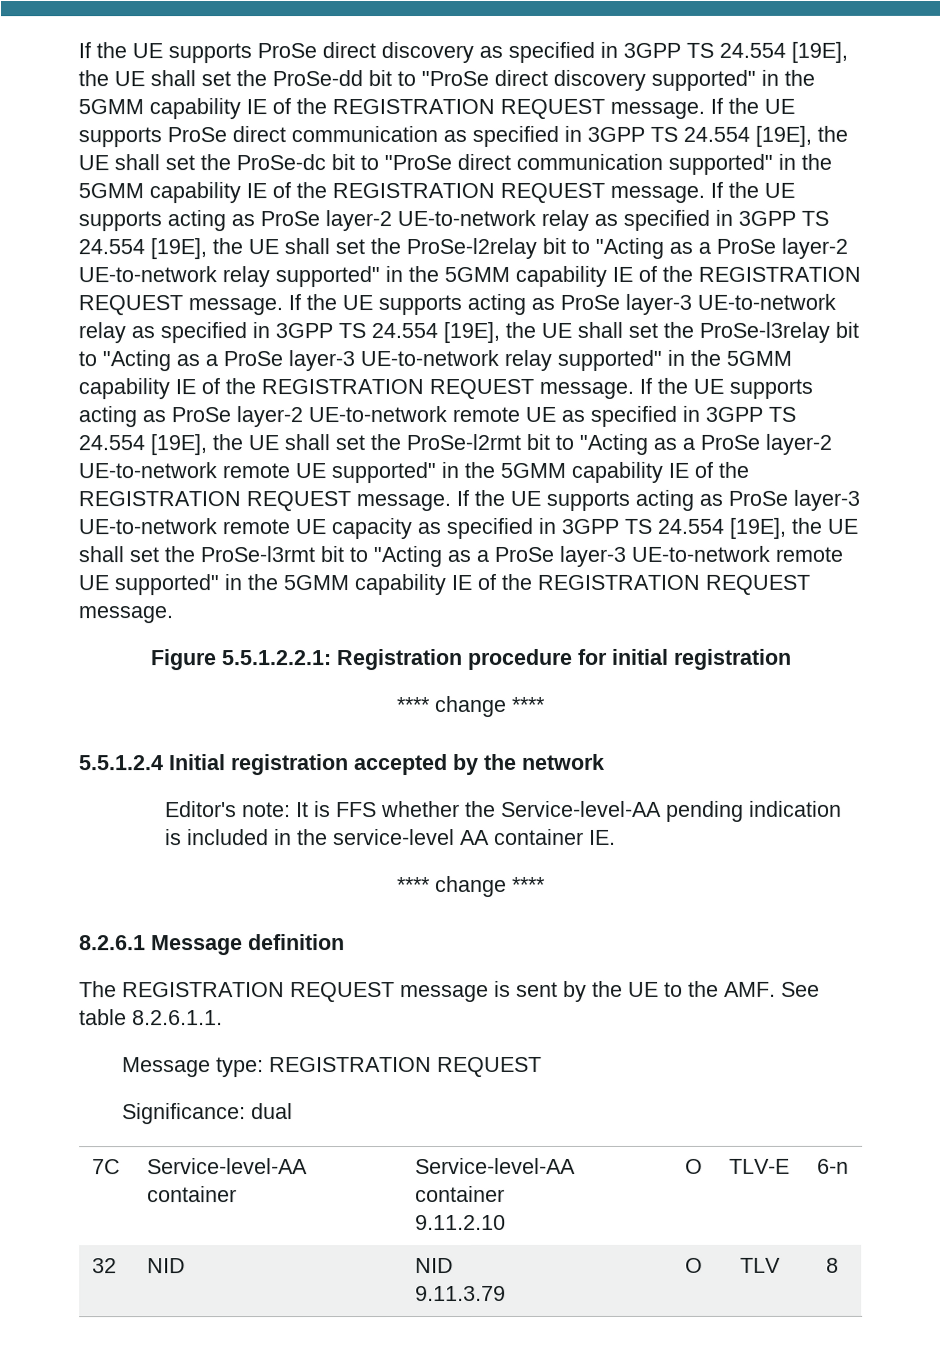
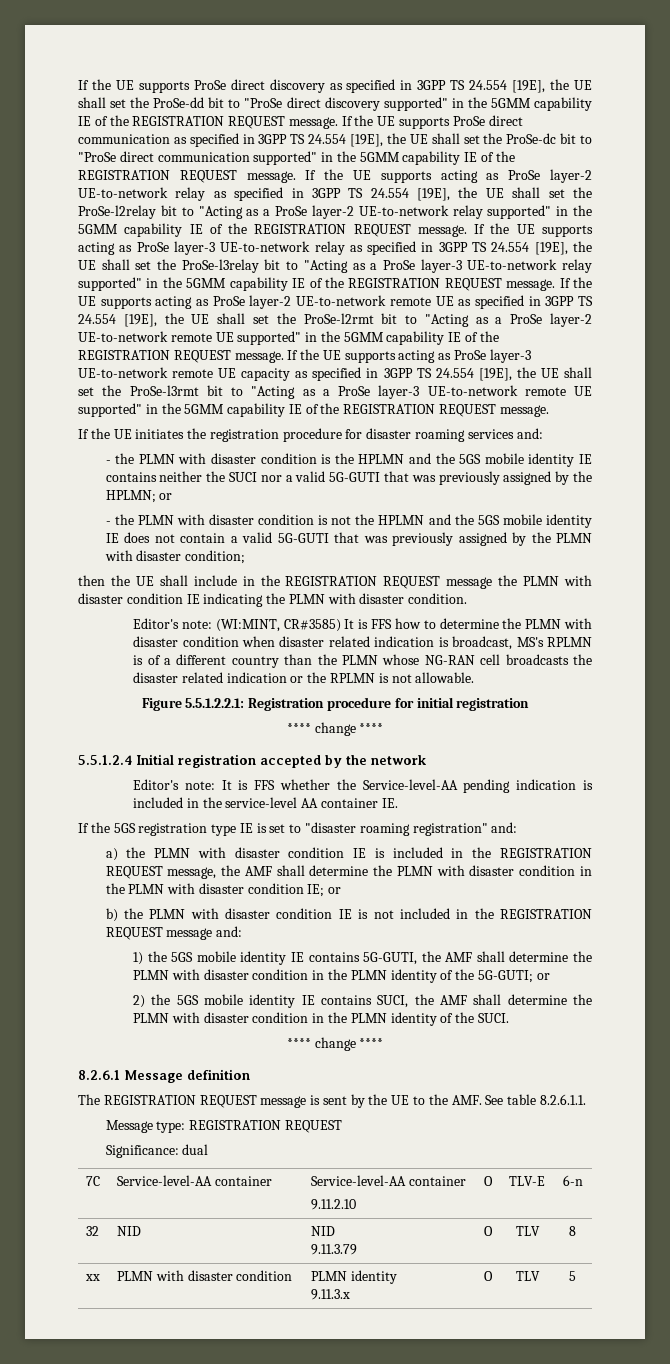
(173, 615) none -> [78,428,543,442] [105,453,592,467] [105,471,593,485] [105,490,173,503] [105,514,592,528] [105,532,593,546] [104,550,246,564] [78,575,592,589] [78,593,468,607] [133,618,593,632] [133,636,592,650] [133,654,593,668] [133,672,475,683] // If the UE initiates the registration procedure for disaster roaming services and: // - the PLMN with disaster condition is the HPLMN and the 5GS mobile identity IE contains neither the SUCI nor a valid 5G-GUTI that was previously assigned by the HPLMN; or // - the PLMN with disaster condition is not the HPLMN and the 5GS mobile identity IE does not contain a valid 5G-GUTI that was previously assigned by the PLMN with disaster condition; // then the UE shall include in the REGISTRATION REQUEST message the PLMN with disaster condition IE indicating the PLMN with disaster condition. // Editor's note: (WI:MINT, CR#3585) It is FFS how to determine the PLMN with disaster condition when disaster related indication is broadcast, MS's RPLMN is of a different country than the PLMN whose NG-RAN cell broadcasts the disaster related indication or the RPLMN is not allowable.
(616, 837) none -> [78,822,518,836] [105,847,593,861] [105,865,592,879] [105,883,342,897] [105,908,593,922] [105,926,243,940] [133,951,593,965] [133,969,550,983] [133,994,593,1008] [133,1012,509,1026] // If the 5GS registration type IE is set to "disaster roaming registration" and: // a) the PLMN with disaster condition IE is included in the REGISTRATION REQUEST message, the AMF shall determine the PLMN with disaster condition in the PLMN with disaster condition IE; or // b) the PLMN with disaster condition IE is not included in the REGISTRATION REQUEST message and: // 1) the 5GS mobile identity IE contains 5G-GUTI, the AMF shall determine the PLMN with disaster condition in the PLMN identity of the 5G-GUTI; or // 2) the 5GS mobile identity IE contains SUCI, the AMF shall determine the PLMN with disaster condition in the PLMN identity of the SUCI.
(839, 1265) none -> [85,1274,101,1281] [117,1270,293,1281] [311,1270,397,1284] [311,1289,351,1300] [484,1271,493,1281] [515,1271,540,1281] [569,1271,576,1281] // xx | PLMN with disaster condition | PLMN identity // 9.11.3.x | O | TLV | 5

